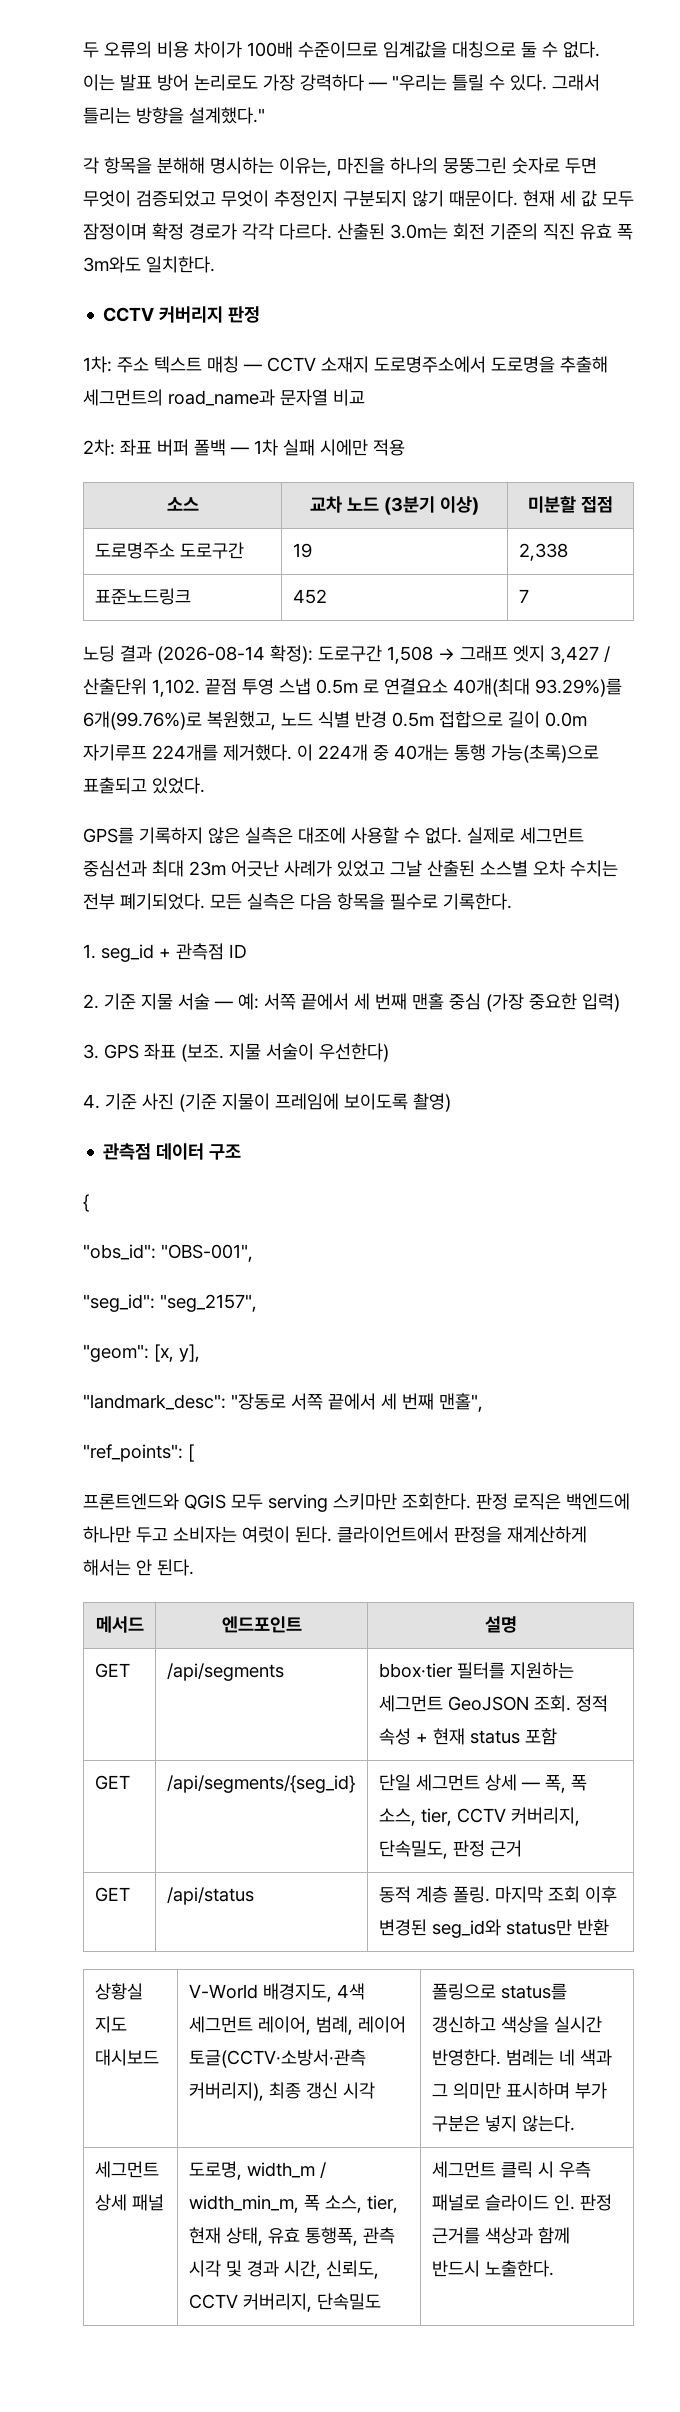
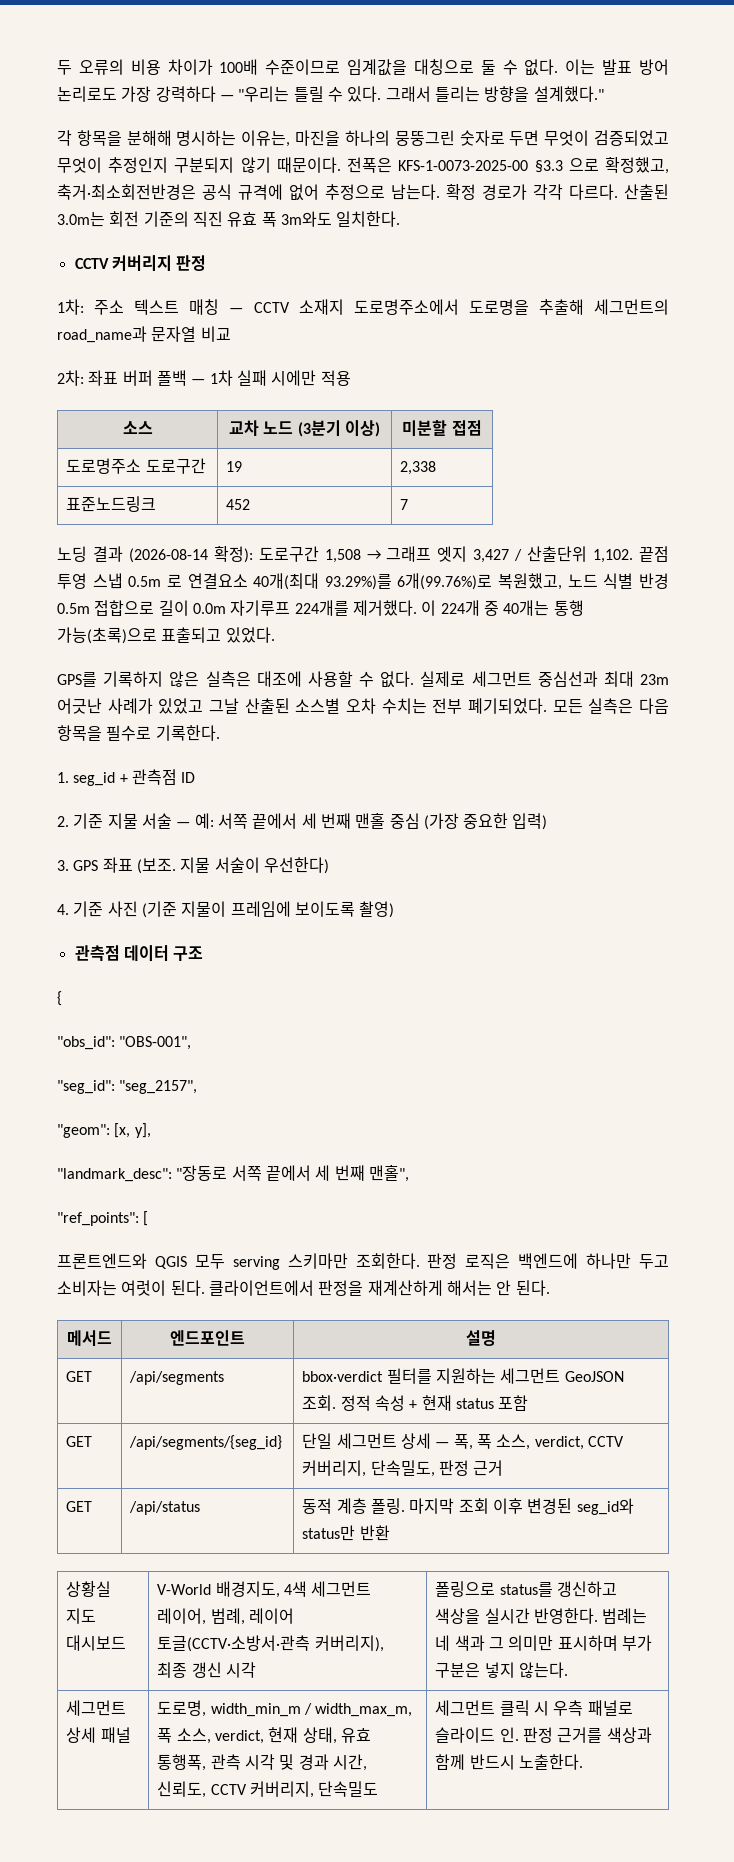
[523,190,634,207] [83,223,147,240] 현재 세 값 모두 잠정이며 -> [347,157,669,174] [57,184,440,201] 전폭은 KFS-1-0073-2025-00 §3.3 으로 확정했고, 축거·최소회전반경은 공식 규격에 없어 추정으로 남는다.
[378,1663,453,1678] bbox·tier -> [302,1371,384,1382] bbox·verdict
[420,1808,452,1826] tier, -> [534,1436,584,1450] verdict,
[246,2162,326,2178] [188,2195,398,2213] width_m / width_min_m, 폭 소스, tier, -> [210,1703,413,1717] [157,1728,265,1744] width_min_m / width_max_m, 폭 소스, verdict,

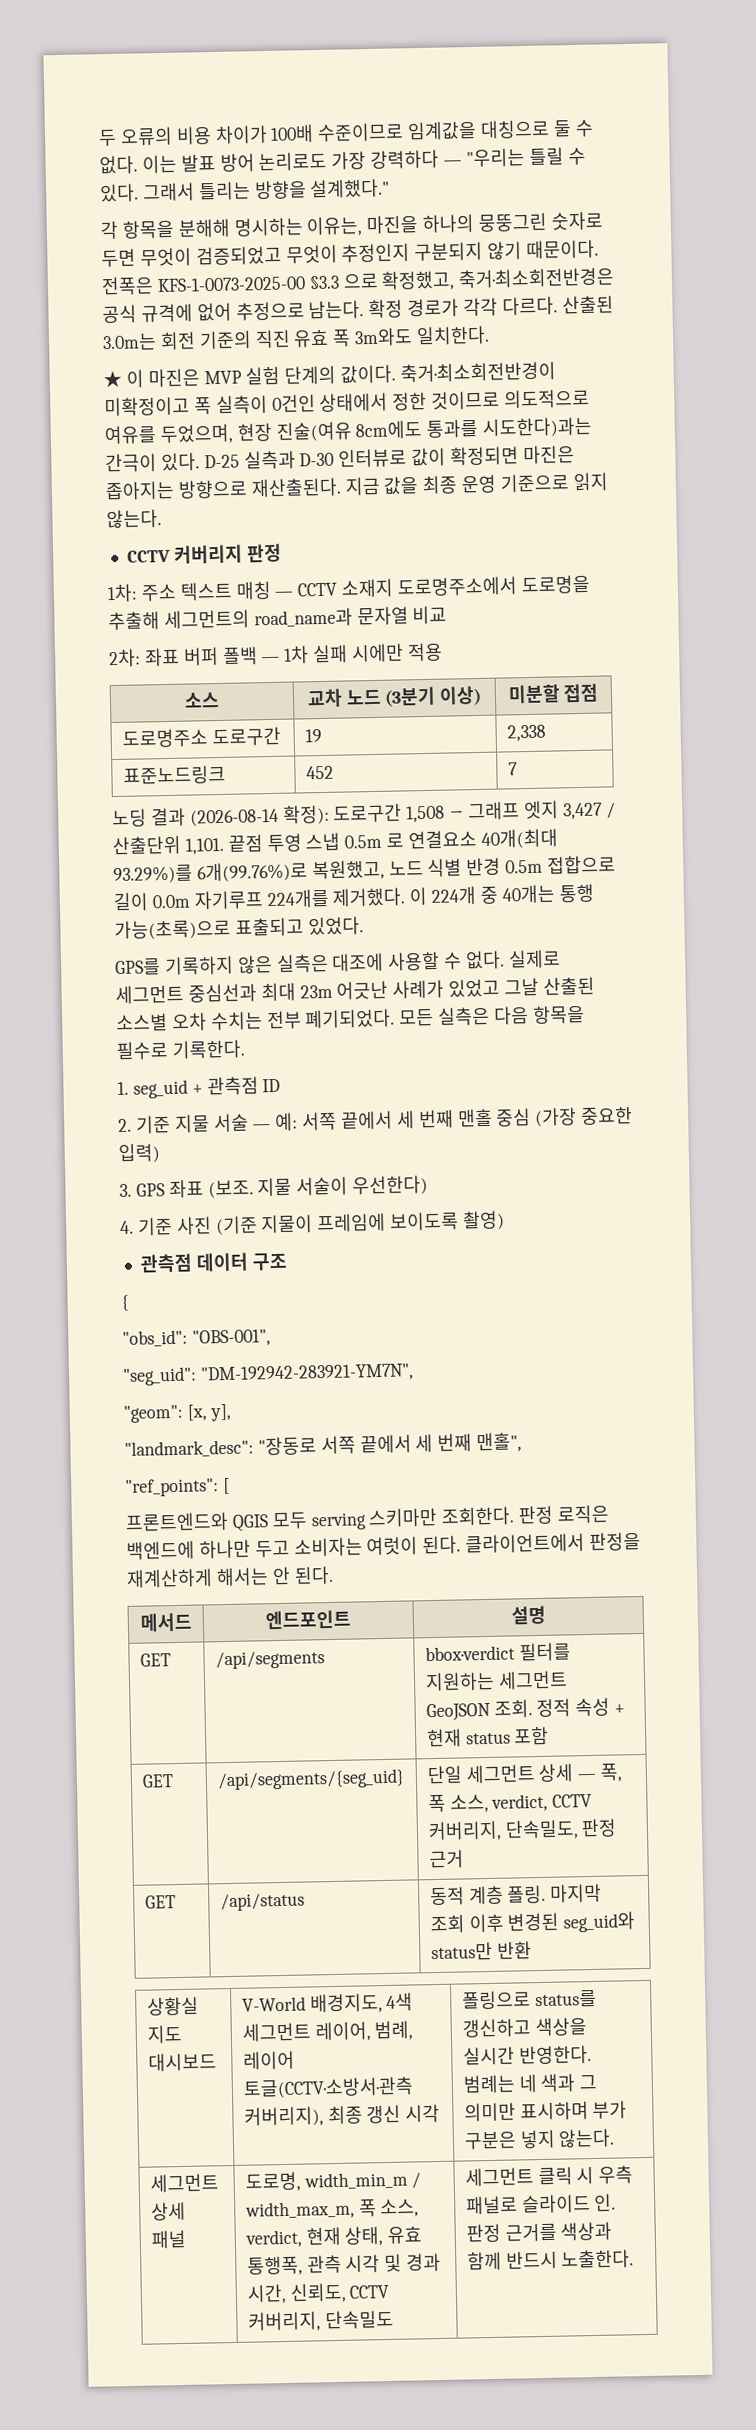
(401, 219) none -> [103,361,557,388] [104,388,591,417] [104,416,593,445] [105,445,575,473] [105,472,609,501] [106,509,162,529] // ★ 이 마진은 MVP 실험 단계의 값이다. 축거·최소회전반경이 미확정이고 폭 실측이 0건인 상태에서 정한 것이므로 의도적으로 여유를 두었으며, 현장 진술(여유 8cm에도 통과를 시도한다)과는 간극이 있다. D-25 실측과 D-30 인터뷰로 값이 확정되면 마진은 좁아지는 방향으로 재산출된다. 지금 값을 최종 운영 기준으로 읽지 않는다.
[593,549,634,563] 1,102. -> [184,837,224,855] 1,101.
[73,772,116,786] seg_id -> [132,1079,188,1099] seg_uid
[57,1080,198,1094] "seg_id": "seg_2157", -> [122,1363,414,1386] "seg_uid": "DM-192942-283921-YM7N",
[129,1435,283,1450] /api/segments/{seg_id} -> [216,1768,405,1791] /api/segments/{seg_uid}
[576,1498,634,1515] seg_id와 -> [563,1911,636,1933] seg_uid와

